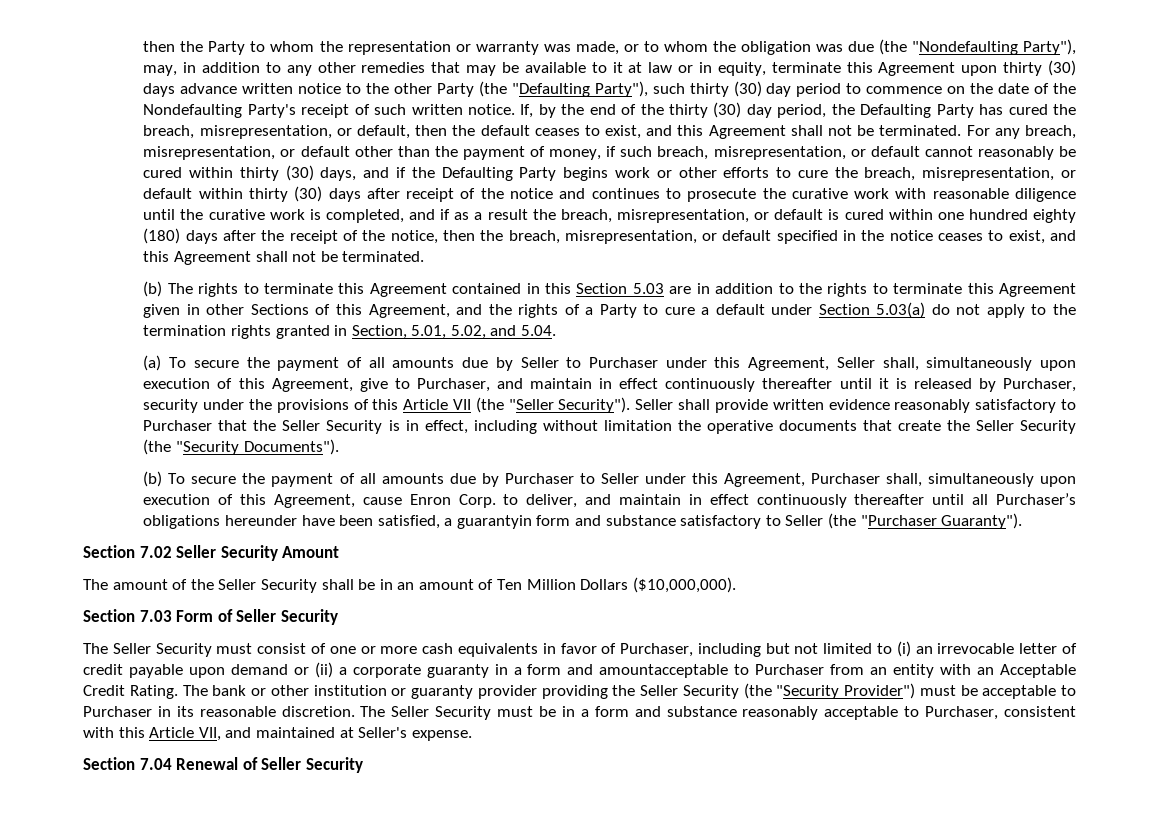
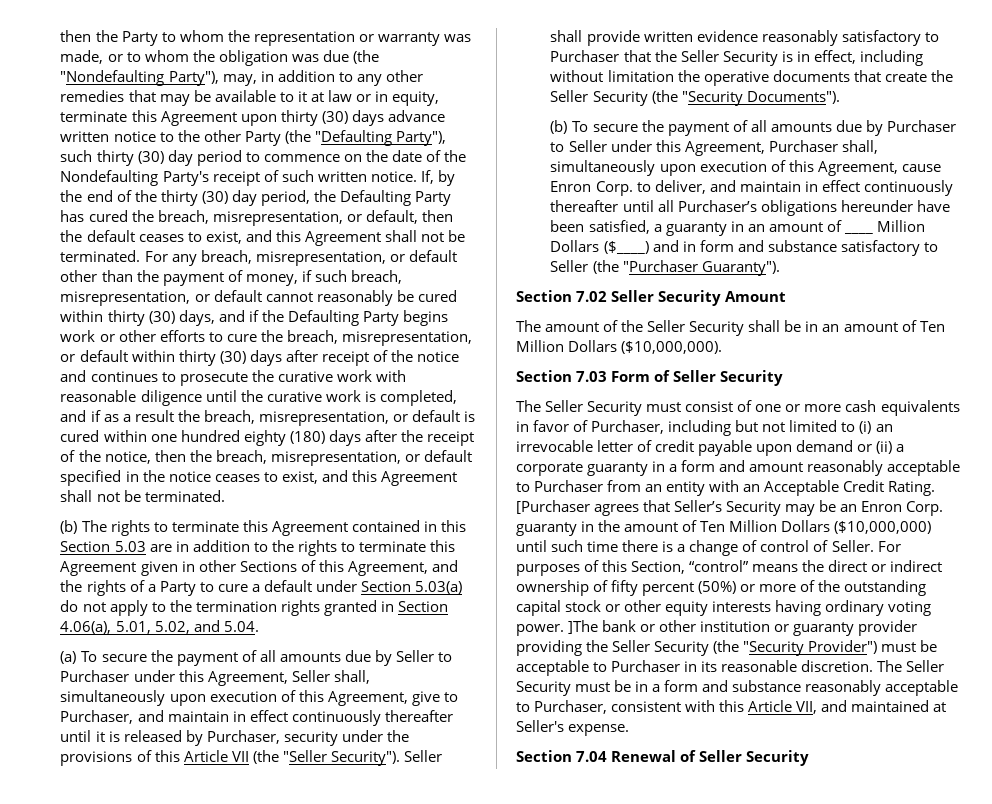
[351,325,407,339] Section, -> [397,601,448,612] [60,621,112,634] Section 4.06(a),
[456,515,532,529] guarantyin -> [665,220,842,236] [843,232,873,234] [876,220,925,232] [550,240,696,254] guaranty in an amount of ____ Million Dollars ($____) and in
[599,664,729,678] amountacceptable -> [749,460,961,476] amount reasonably acceptable
[182,685,208,696] The -> [516,500,944,516] [516,520,932,536] [516,540,901,556] [516,560,943,576] [516,580,927,596] [516,600,932,616] [516,620,599,636] [Purchaser agrees that Seller’s Security may be an Enron Corp. guaranty in the amount of Ten Million Dollars ($10,000,000) until such time there is a change of control of Seller. For purposes of this Section, “control” means the direct or indirect ownership of fifty percent (50%) or more of the outstanding capital stock or other equity interests having ordinary voting power. ]The

